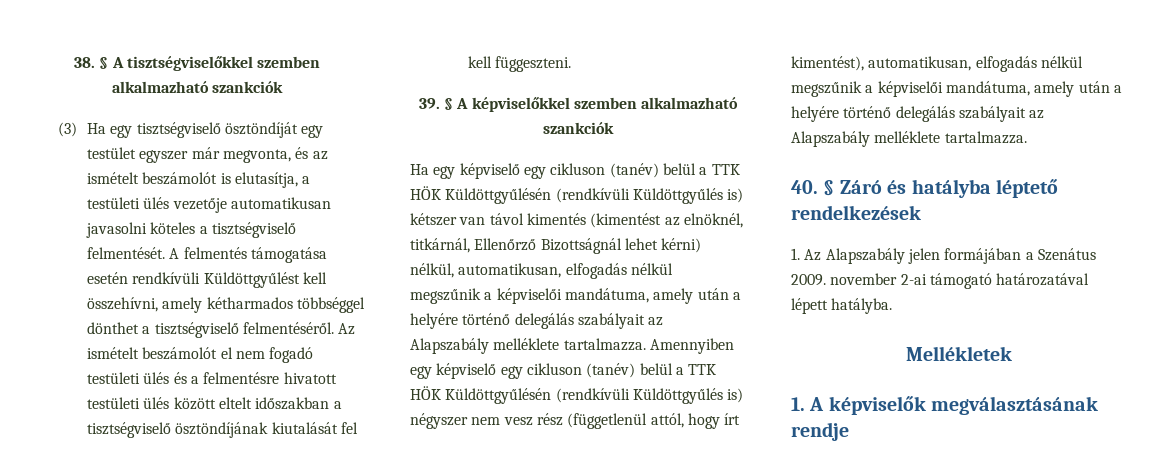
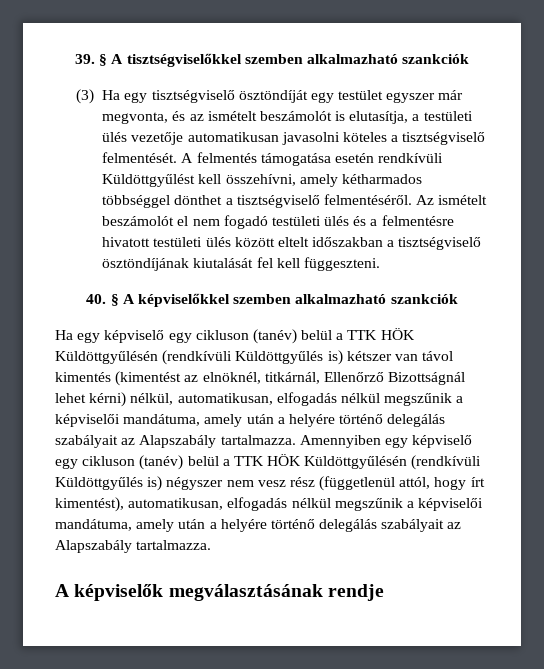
[73,57,95,68] 38. -> [74,54,95,64] 39.
[418,98,440,109] 39. -> [86,294,107,304] 40.
[493,338,560,350] melléklete -> (217, 441) none
[874,131,941,143] melléklete -> (132, 546) none
[791,179,1058,198] [791,205,921,220] [791,248,1096,264] [791,273,1090,289] [791,298,893,314] [906,346,1012,361] [791,397,805,411] 40. § Záró és hatályba léptető rendelkezések // 1. Az Alapszabály jelen formájában a Szenátus 2009. november 2-ai támogató határozatával lépett hatályba. // Mellékletek // 1. -> (212, 545) none

